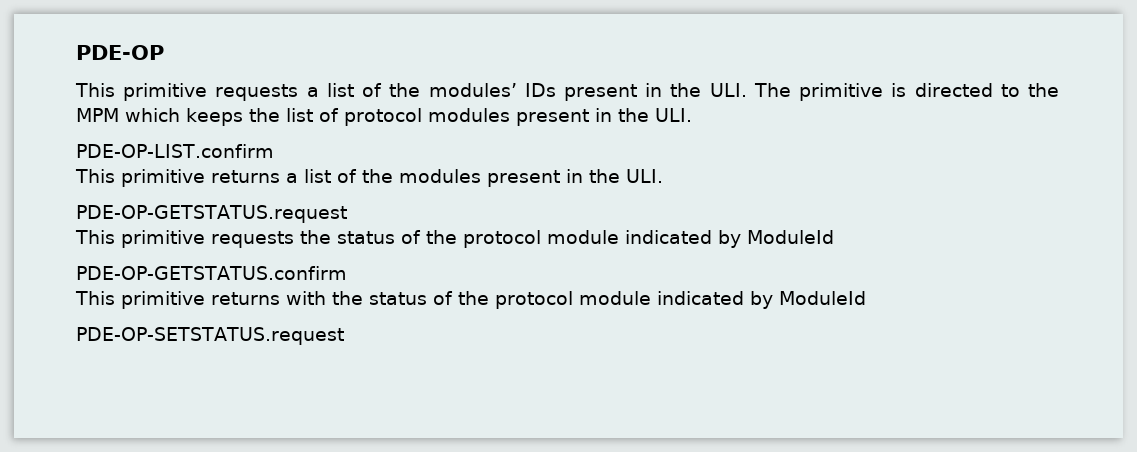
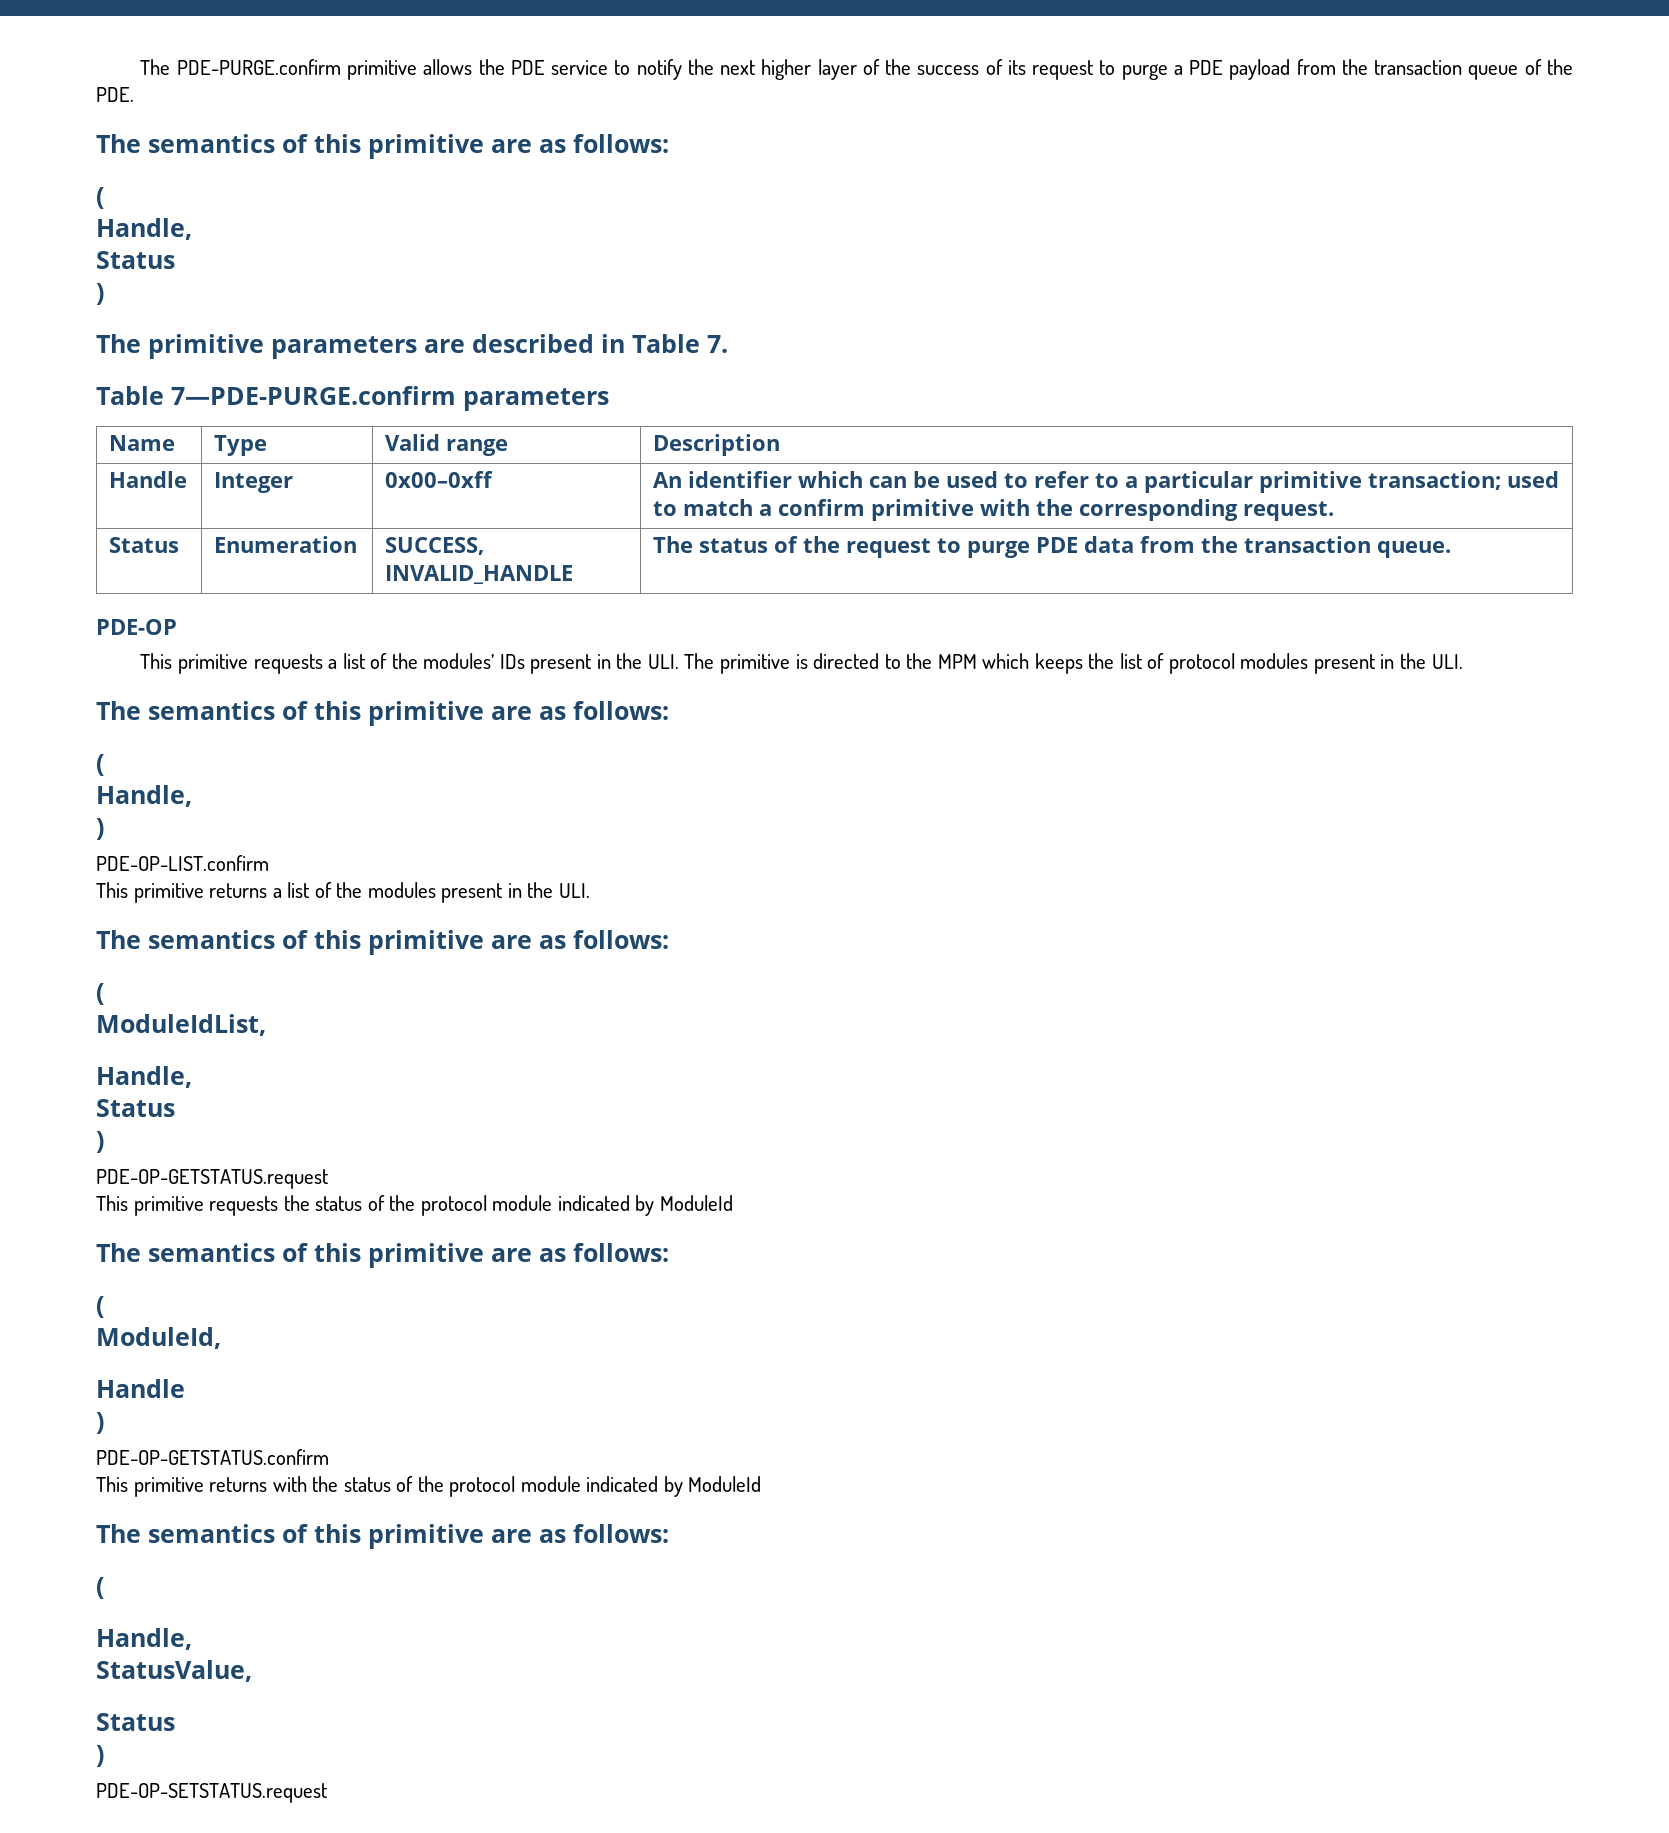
(76, 52) none -> [140,59,1573,80] [96,87,134,102] [96,134,669,159] [96,187,104,209] [96,218,192,240] [96,251,175,269] [96,283,104,305] [96,334,728,359] [96,386,609,411] [109,435,176,451] [214,435,268,456] [385,434,509,456] [653,434,781,456] [109,471,188,488] [214,472,294,493] [385,471,494,488] [653,471,1560,493] [653,499,1335,521] [109,537,180,553] [214,536,358,553] [385,537,485,555] [385,565,574,584] [653,536,1452,558] The PDE-PURGE.confirm primitive allows the PDE service to notify the next higher layer of the success of its request to purge a PDE payload from the transaction queue of the PDE. // The semantics of this primitive are as follows: // ( // Handle, // Status // ) // The primitive parameters are described in Table 7. // Table 7—PDE-PURGE.confirm parameters // Name | Type | Valid range | Description // Handle | Integer | 0x00–0xff | An identifier which can be used to refer to a particular primitive transaction; used to match a confirm primitive with the corresponding request. // Status | Enumeration | SUCCESS, INVALID_HANDLE | The status of the request to purge PDE data from the transaction queue. //
(692, 115) none -> [96,701,669,726] [96,754,104,776] [96,785,192,807] [96,818,104,840] // The semantics of this primitive are as follows: // ( // Handle, // )
(663, 176) none -> [96,930,669,955] [96,983,104,1005] [96,1014,266,1036] [96,1066,192,1088] [96,1099,175,1117] [96,1131,104,1153] // The semantics of this primitive are as follows: // ( // ModuleIdList, // Handle, // Status // )
(834, 237) none -> [96,1243,669,1268] [96,1296,104,1318] [96,1327,221,1349] [96,1379,185,1398] [96,1412,104,1434] // The semantics of this primitive are as follows: // ( // ModuleId, // Handle // )
(866, 298) none -> [96,1524,669,1549] [96,1577,104,1599] [96,1628,192,1650] [96,1660,252,1682] [96,1713,175,1731] [96,1745,104,1767] // The semantics of this primitive are as follows: // ( // Handle, // StatusValue, // Status // )

